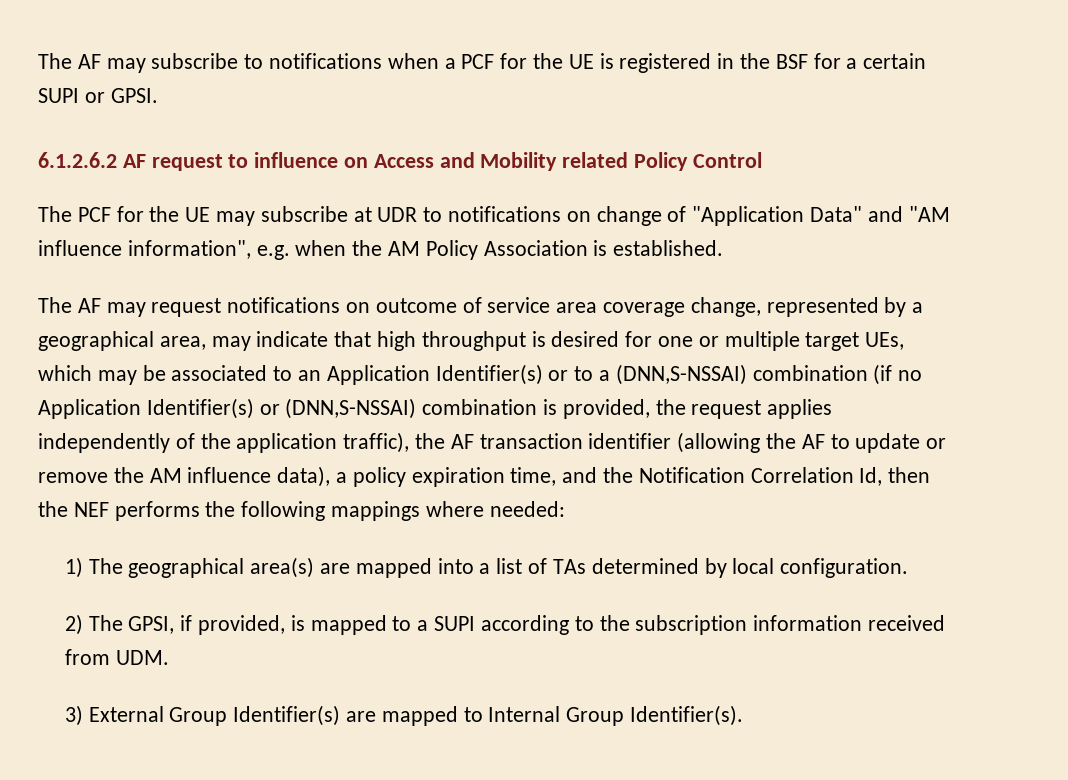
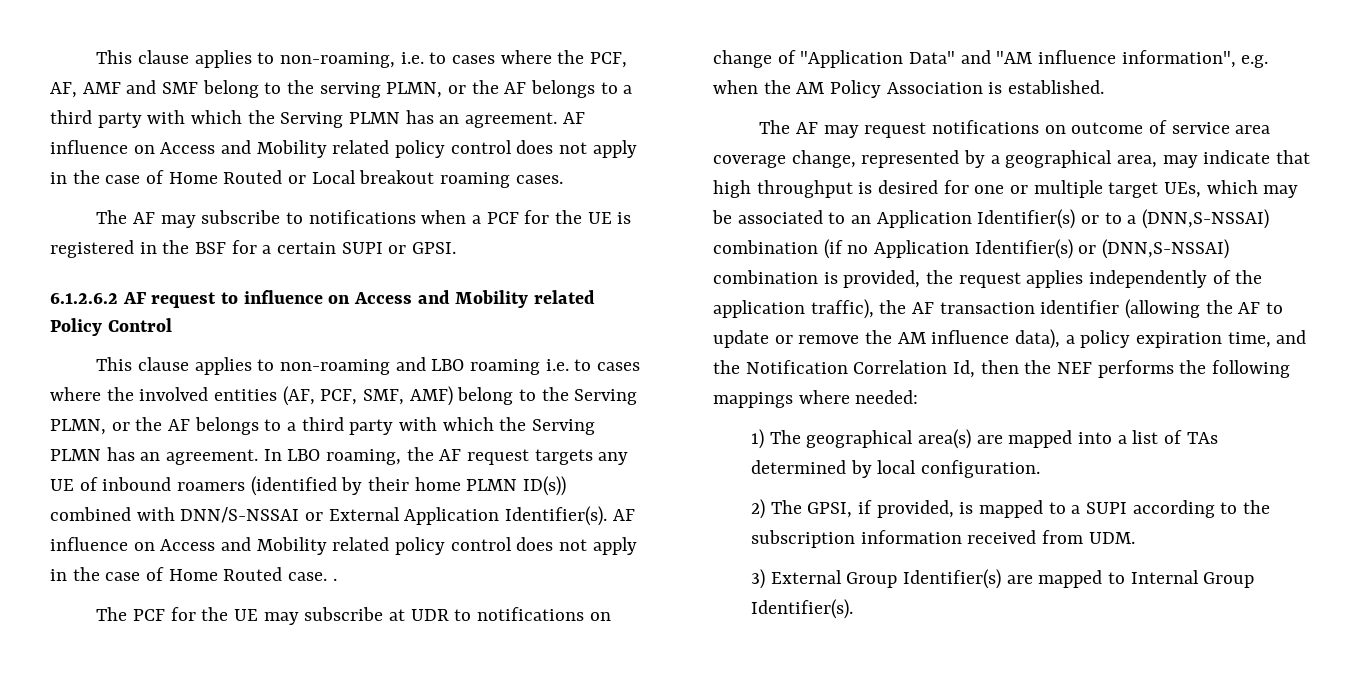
(38, 61) none -> [96,50,627,68] [50,80,633,98] [50,110,585,128] [50,140,637,158] [50,170,563,188] This clause applies to non-roaming, i.e. to cases where the PCF, AF, AMF and SMF belong to the serving PLMN, or the AF belongs to a third party with which the Serving PLMN has an agreement. AF influence on Access and Mobility related policy control does not apply in the case of Home Routed or Local breakout roaming cases. //
(762, 160) none -> [96,357,640,375] [50,386,638,406] [50,417,596,435] [50,447,629,465] [50,476,567,496] [50,506,635,526] [50,537,637,555] [50,567,337,581] // This clause applies to non-roaming and LBO roaming i.e. to cases where the involved entities (AF, PCF, SMF, AMF) belong to the Serving PLMN, or the AF belongs to a third party with which the Serving PLMN has an agreement. In LBO roaming, the AF request targets any UE of inbound roamers (identified by their home PLMN ID(s)) combined with DNN/S-NSSAI or External Application Identifier(s). AF influence on Access and Mobility related policy control does not apply in the case of Home Routed case. .

